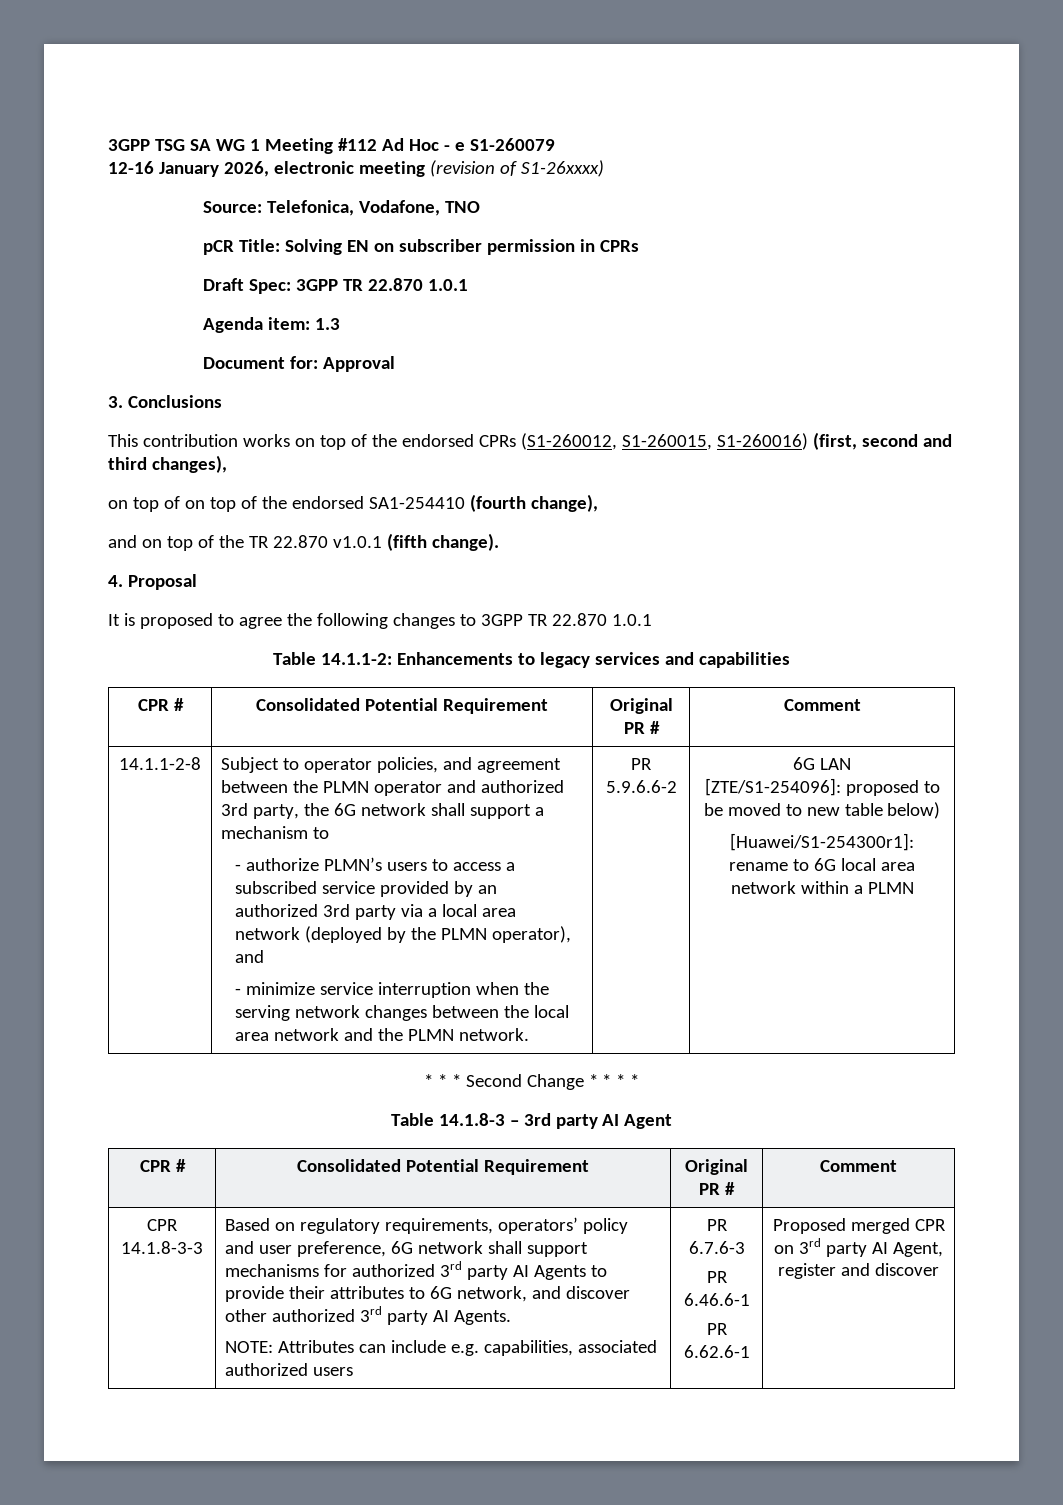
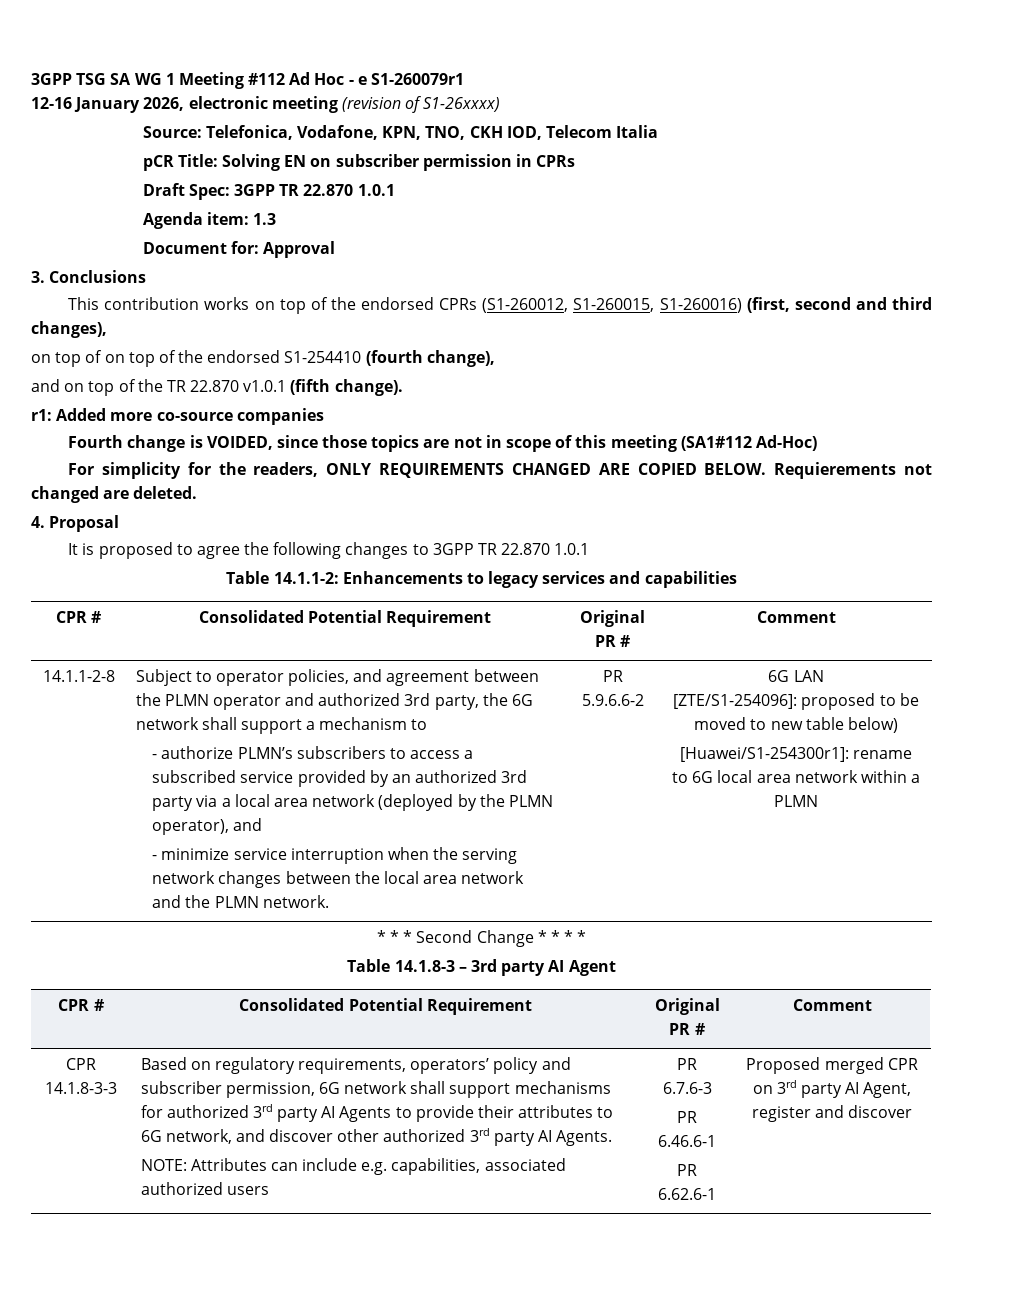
[469,138,555,151] S1-260079 -> [371,73,465,85] S1-260079r1
[444,201,480,213] TNO -> [382,125,659,140] KPN, TNO, CKH IOD, Telecom Italia
[368,497,465,509] SA1-254410 -> [284,351,362,363] S1-254410
(499, 542) none -> [31,408,324,425] [68,435,817,452] [68,462,932,479] [31,486,198,503] // r1: Added more co-source companies // Fourth change is VOIDED, since those topics are not in scope of this meeting (SA1#112 Ad-Hoc) // For simplicity for the readers, ONLY REQUIREMENTS CHANGED ARE COPIED BELOW. Requierements not changed are deleted.
[387,862,428,871] users -> [296,746,386,759] subscribers
[259,1241,387,1257] user preference, -> [140,1081,315,1098] subscriber permission,

